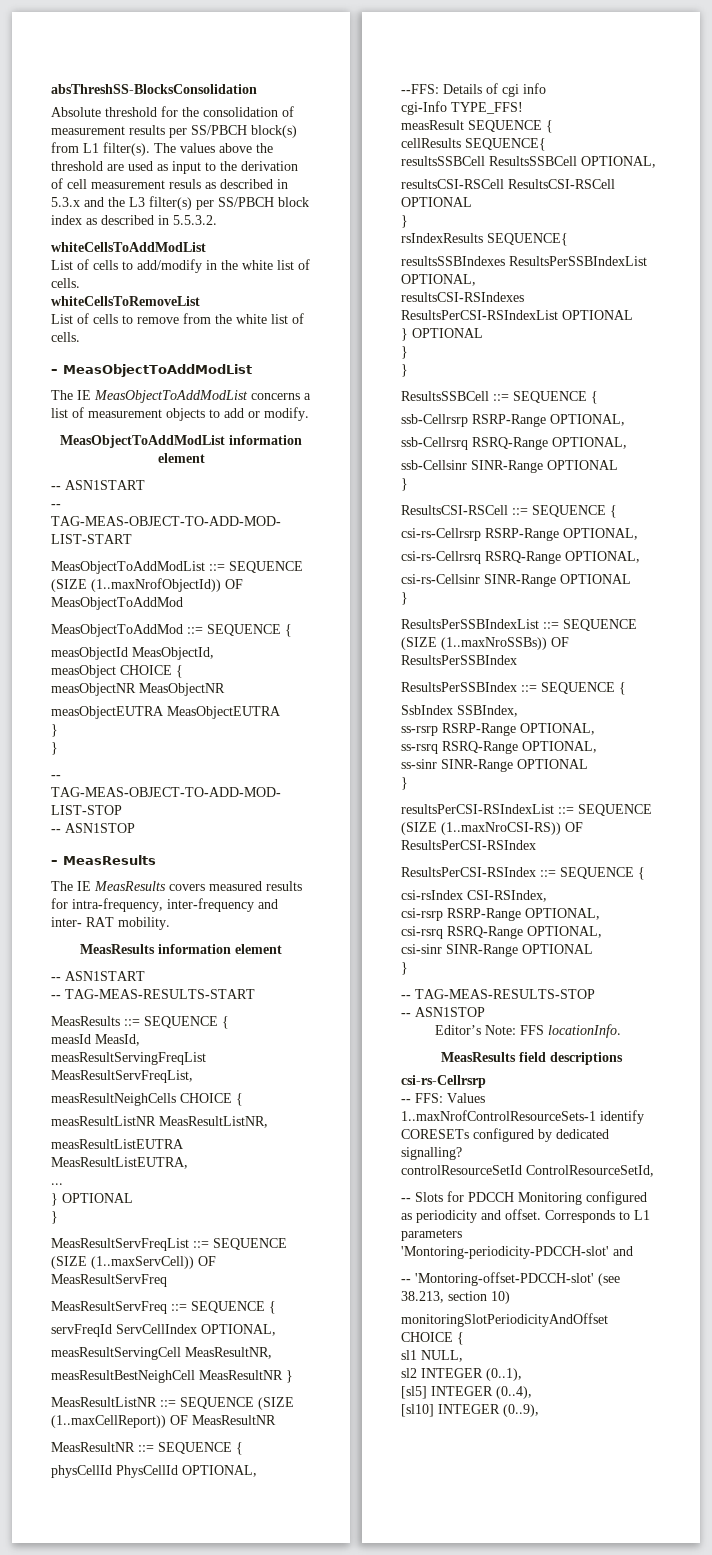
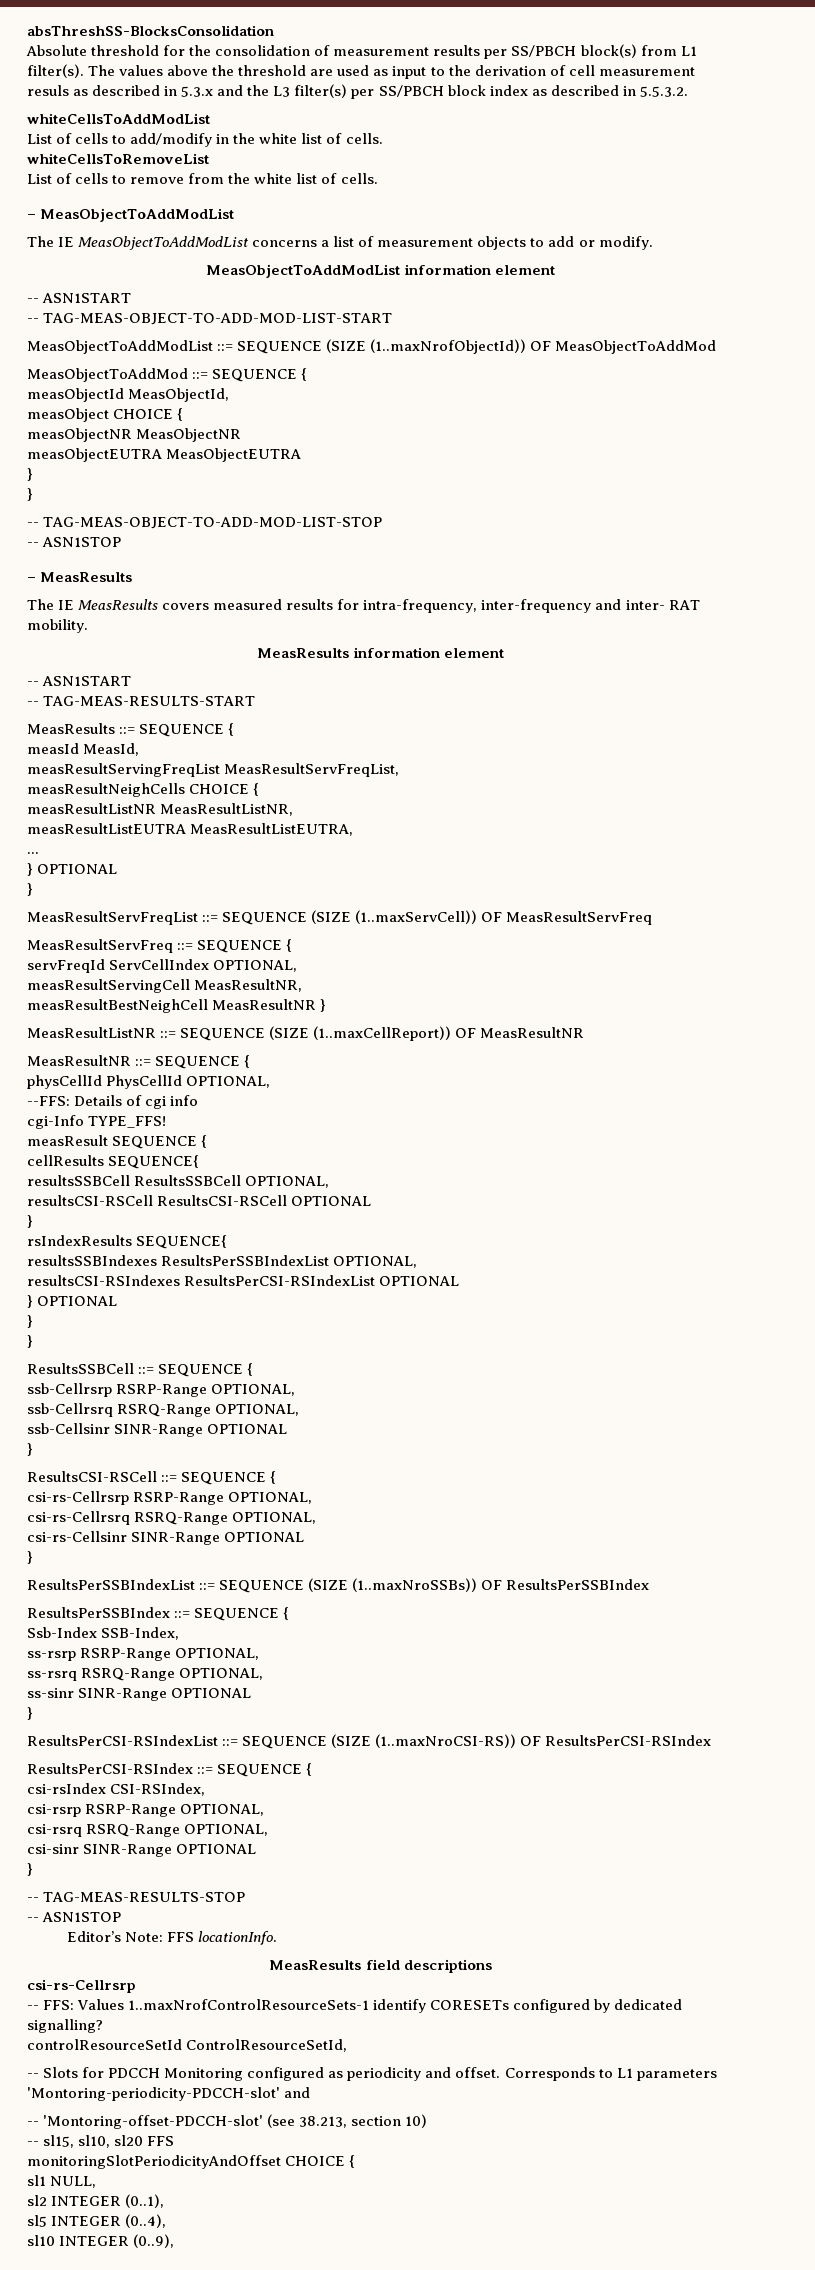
[401,705,518,717] SsbIndex SSBIndex, -> [27,1627,180,1640] Ssb-Index SSB-Index,
[401,804,554,814] resultsPerCSI-RSIndexList -> [27,1735,218,1746] ResultsPerCSI-RSIndexList
(510, 1297) none -> [27,2135,175,2148] // -- sl15, sl10, sl20 FFS
[401,1386,427,1399] [sl5] -> [27,2215,47,2227] sl5
[401,1404,434,1417] [sl10] -> [27,2235,55,2246] sl10

